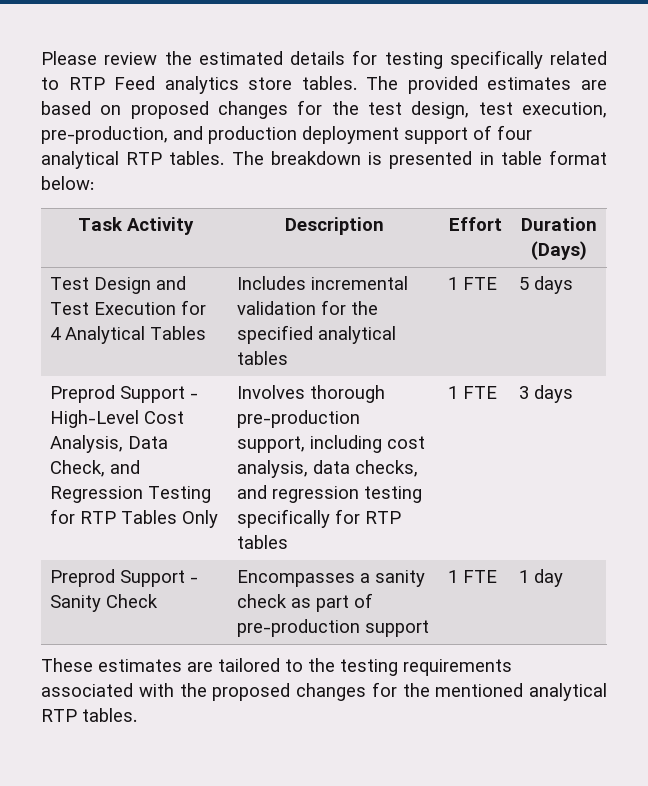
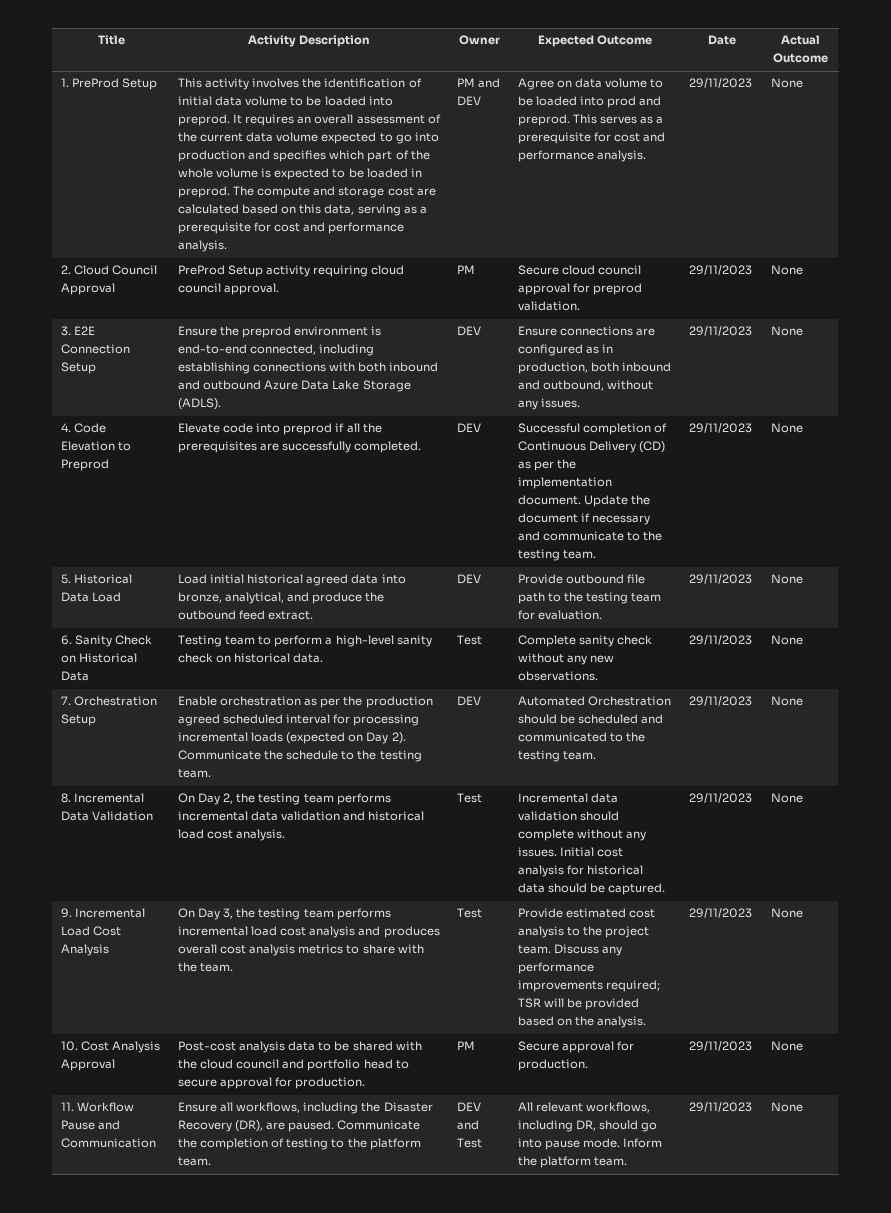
[41,50,607,69] [41,76,607,94] [41,100,607,119] [41,125,532,144] [41,150,607,169] [41,176,94,190] [77,217,194,235] [284,217,384,235] [448,217,502,231] [520,217,597,231] [530,241,587,260] [49,276,186,294] [49,300,206,315] [49,326,206,344] [236,276,408,290] [236,300,378,315] [236,325,396,344] [236,351,288,365] [447,277,497,290] [518,276,573,294] [49,385,198,403] [49,410,184,428] [49,435,168,453] [49,460,140,477] [49,486,211,503] [49,509,218,528] [236,385,385,403] [236,410,360,428] [236,435,425,453] [236,460,418,478] [236,485,422,503] [236,509,401,528] [236,535,288,549] [447,386,497,399] [518,385,573,403] [49,569,198,587] [49,594,158,612] [236,570,425,587] [236,593,373,612] [236,619,429,637] [447,570,497,583] [518,569,563,587] [41,658,512,676] [41,682,607,701] [41,708,137,722] Please review the estimated details for testing specifically related to RTP Feed analytics store tables. The provided estimates are based on proposed changes for the test design, test execution, pre-production, and production deployment support of four analytical RTP tables. The breakdown is presented in table format below: // Task Activity | Description | Effort | Duration (Days) // Test Design and Test Execution for 4 Analytical Tables | Includes incremental validation for the specified analytical tables | 1 FTE | 5 days // Preprod Support - High-Level Cost Analysis, Data Check, and Regression Testing for RTP Tables Only | Involves thorough pre-production support, including cost analysis, data checks, and regression testing specifically for RTP tables | 1 FTE | 3 days // Preprod Support - Sanity Check | Encompasses a sanity check as part of pre-production support | 1 FTE | 1 day // These estimates are tailored to the testing requirements associated with the proposed changes for the mentioned analytical RTP tables. -> [97,35,125,45] [247,35,371,47] [458,35,500,45] [537,35,653,47] [707,35,736,45] [781,35,820,45] [773,53,828,63] [61,78,158,90] [178,78,422,90] [178,96,393,106] [178,114,441,126] [178,132,439,144] [178,150,430,162] [178,168,422,180] [178,186,436,198] [178,204,427,216] [178,222,405,234] [178,240,228,252] [457,78,501,88] [457,96,482,106] [518,78,664,90] [518,96,662,108] [518,114,664,126] [518,132,666,144] [518,150,647,162] [689,78,753,88] [771,78,804,88] [61,265,158,275] [61,283,116,295] [178,265,405,277] [178,283,280,295] [457,265,476,274] [518,265,642,275] [518,283,643,295] [518,301,581,311] [689,265,753,275] [771,265,804,275] [61,326,96,336] [61,344,131,354] [61,362,97,374] [178,326,382,338] [178,344,375,356] [178,362,439,374] [178,380,411,392] [178,398,222,410] [457,326,482,336] [518,326,656,336] [518,344,614,356] [518,362,672,374] [518,380,654,391] [518,398,581,410] [689,326,753,336] [771,326,804,336] [61,423,107,433] [61,441,132,451] [61,459,110,471] [178,423,382,435] [178,441,422,453] [457,423,482,433] [518,423,668,435] [518,441,666,453] [518,459,577,471] [518,477,613,489] [518,495,651,507] [518,513,651,525] [518,531,663,541] [518,549,597,561] [689,423,753,433] [771,423,804,433] [61,574,133,584] [61,592,122,602] [178,574,406,586] [178,592,385,604] [178,610,314,620] [457,574,482,584] [518,574,646,584] [518,592,662,604] [518,610,603,620] [689,574,753,584] [771,574,804,584] [61,635,153,647] [61,653,138,663] [61,671,90,681] [178,635,432,647] [178,653,324,663] [457,635,483,645] [518,635,653,647] [518,653,615,665] [518,671,599,681] [689,635,753,645] [771,635,804,645] [61,696,158,706] [61,714,97,726] [178,696,433,708] [178,714,420,726] [178,732,406,744] [178,750,422,762] [178,769,212,778] [457,696,482,706] [518,696,672,706] [518,714,664,724] [518,732,646,742] [518,750,597,762] [689,696,753,706] [771,696,804,706] [61,793,145,803] [61,811,154,821] [178,793,391,805] [178,811,425,821] [178,829,286,841] [457,793,483,803] [518,793,619,803] [518,811,620,821] [518,829,647,841] [518,847,624,857] [518,865,644,877] [518,883,666,895] [689,793,753,803] [771,793,804,803] [61,908,146,918] [61,926,122,936] [61,944,110,956] [178,908,391,920] [178,926,440,938] [178,944,424,956] [178,962,234,972] [457,908,483,918] [518,908,656,918] [518,926,650,938] [518,944,623,956] [518,962,595,974] [518,980,661,992] [518,998,640,1010] [518,1016,647,1028] [689,908,753,918] [771,908,804,918] [61,1041,161,1053] [61,1059,116,1071] [178,1041,422,1053] [178,1059,409,1071] [178,1077,366,1089] [457,1041,476,1050] [518,1041,635,1053] [518,1059,589,1071] [689,1041,753,1051] [771,1041,804,1051] [61,1102,135,1112] [61,1120,121,1130] [61,1138,157,1148] [178,1102,433,1114] [178,1120,421,1132] [178,1138,421,1150] [178,1157,212,1166] [457,1102,482,1112] [457,1120,480,1130] [457,1138,483,1148] [518,1102,651,1113] [518,1120,658,1132] [518,1138,663,1150] [518,1156,628,1168] [689,1102,753,1112] [771,1102,804,1112] Title | Activity Description | Owner | Expected Outcome | Date | Actual Outcome // 1. PreProd Setup | This activity involves the identification of initial data volume to be loaded into preprod. It requires an overall assessment of the current data volume expected to go into production and specifies which part of the whole volume is expected to be loaded in preprod. The compute and storage cost are calculated based on this data, serving as a prerequisite for cost and performance analysis. | PM and DEV | Agree on data volume to be loaded into prod and preprod. This serves as a prerequisite for cost and performance analysis. | 29/11/2023 | None // 2. Cloud Council Approval | PreProd Setup activity requiring cloud council approval. | PM | Secure cloud council approval for preprod validation. | 29/11/2023 | None // 3. E2E Connection Setup | Ensure the preprod environment is end-to-end connected, including establishing connections with both inbound and outbound Azure Data Lake Storage (ADLS). | DEV | Ensure connections are configured as in production, both inbound and outbound, without any issues. | 29/11/2023 | None // 4. Code Elevation to Preprod | Elevate code into preprod if all the prerequisites are successfully completed. | DEV | Successful completion of Continuous Delivery (CD) as per the implementation document. Update the document if necessary and communicate to the testing team. | 29/11/2023 | None // 5. Historical Data Load | Load initial historical agreed data into bronze, analytical, and produce the outbound feed extract. | DEV | Provide outbound file path to the testing team for evaluation. | 29/11/2023 | None // 6. Sanity Check on Historical Data | Testing team to perform a high-level sanity check on historical data. | Test | Complete sanity check without any new observations. | 29/11/2023 | None // 7. Orchestration Setup | Enable orchestration as per the production agreed scheduled interval for processing incremental loads (expected on Day 2). Communicate the schedule to the testing team. | DEV | Automated Orchestration should be scheduled and communicated to the testing team. | 29/11/2023 | None // 8. Incremental Data Validation | On Day 2, the testing team performs incremental data validation and historical load cost analysis. | Test | Incremental data validation should complete without any issues. Initial cost analysis for historical data should be captured. | 29/11/2023 | None // 9. Incremental Load Cost Analysis | On Day 3, the testing team performs incremental load cost analysis and produces overall cost analysis metrics to share with the team. | Test | Provide estimated cost analysis to the project team. Discuss any performance improvements required; TSR will be provided based on the analysis. | 29/11/2023 | None // 10. Cost Analysis Approval | Post-cost analysis data to be shared with the cloud council and portfolio head to secure approval for production. | PM | Secure approval for production. | 29/11/2023 | None // 11. Workflow Pause and Communication | Ensure all workflows, including the Disaster Recovery (DR), are paused. Communicate the completion of testing to the platform team. | DEV and Test | All relevant workflows, including DR, should go into pause mode. Inform the platform team. | 29/11/2023 | None

